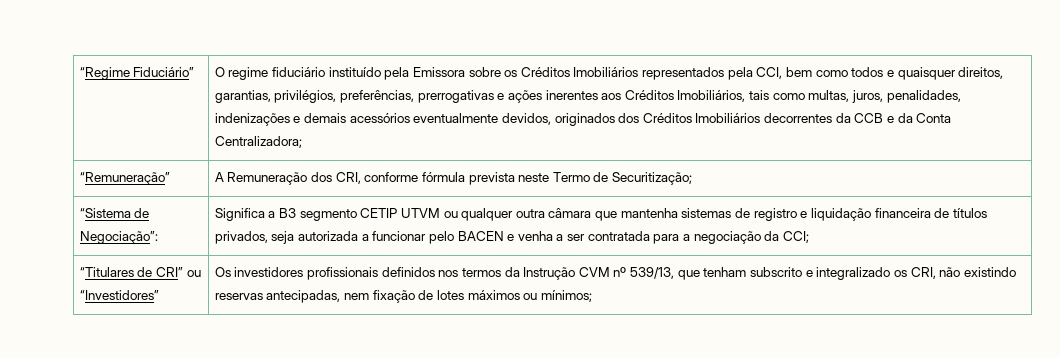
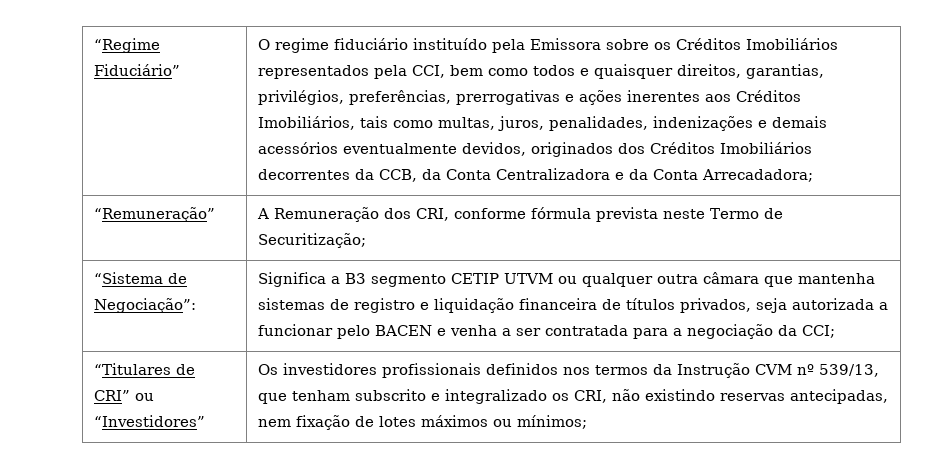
[854,113,884,123] CCB -> [378,168,610,182] CCB, da Conta Centralizadora
[214,136,302,148] Centralizadora; -> [701,169,813,182] Arrecadadora;

